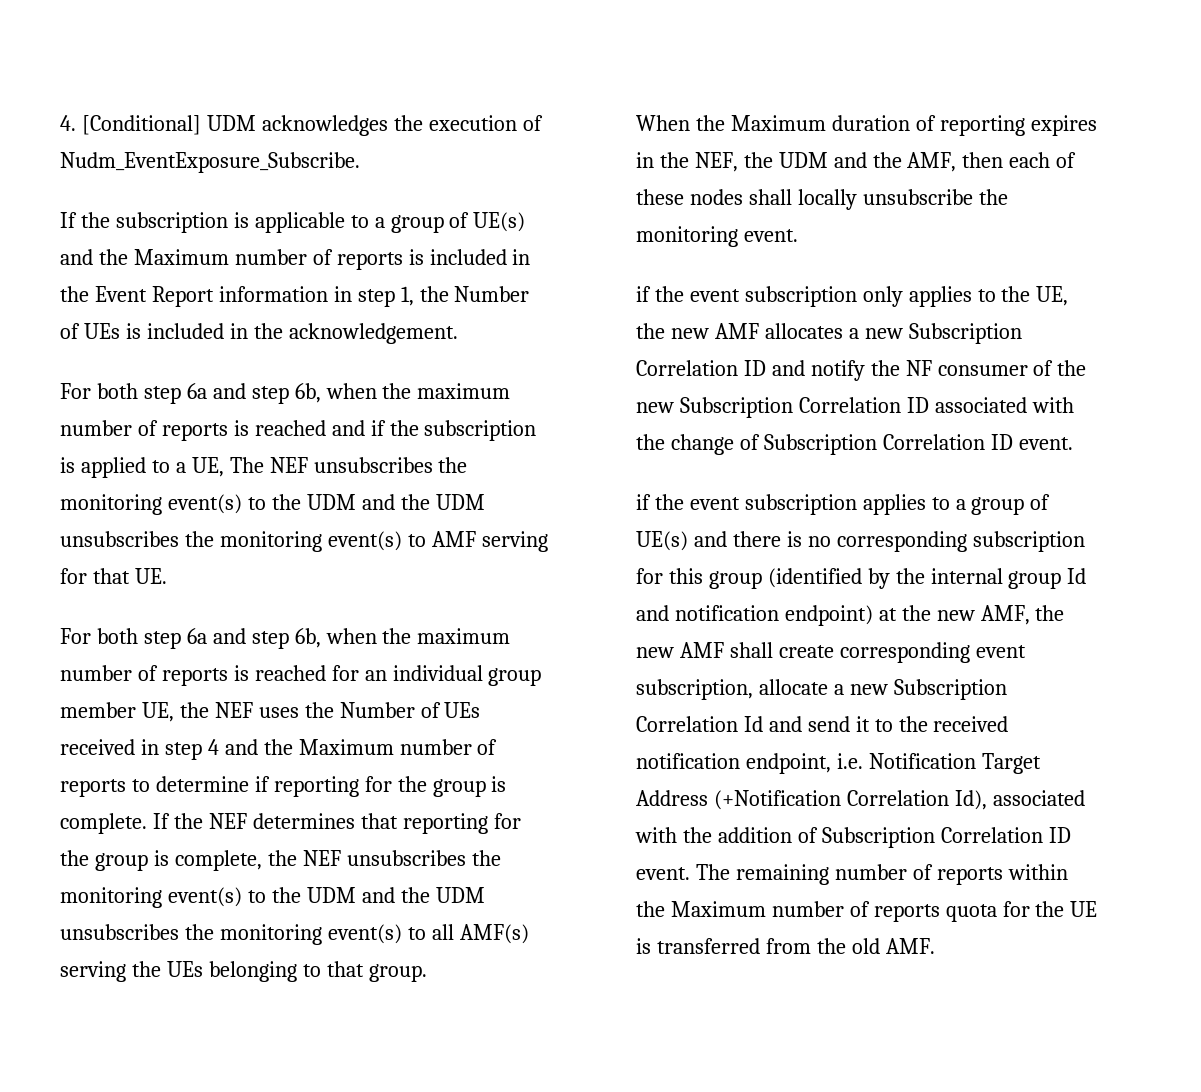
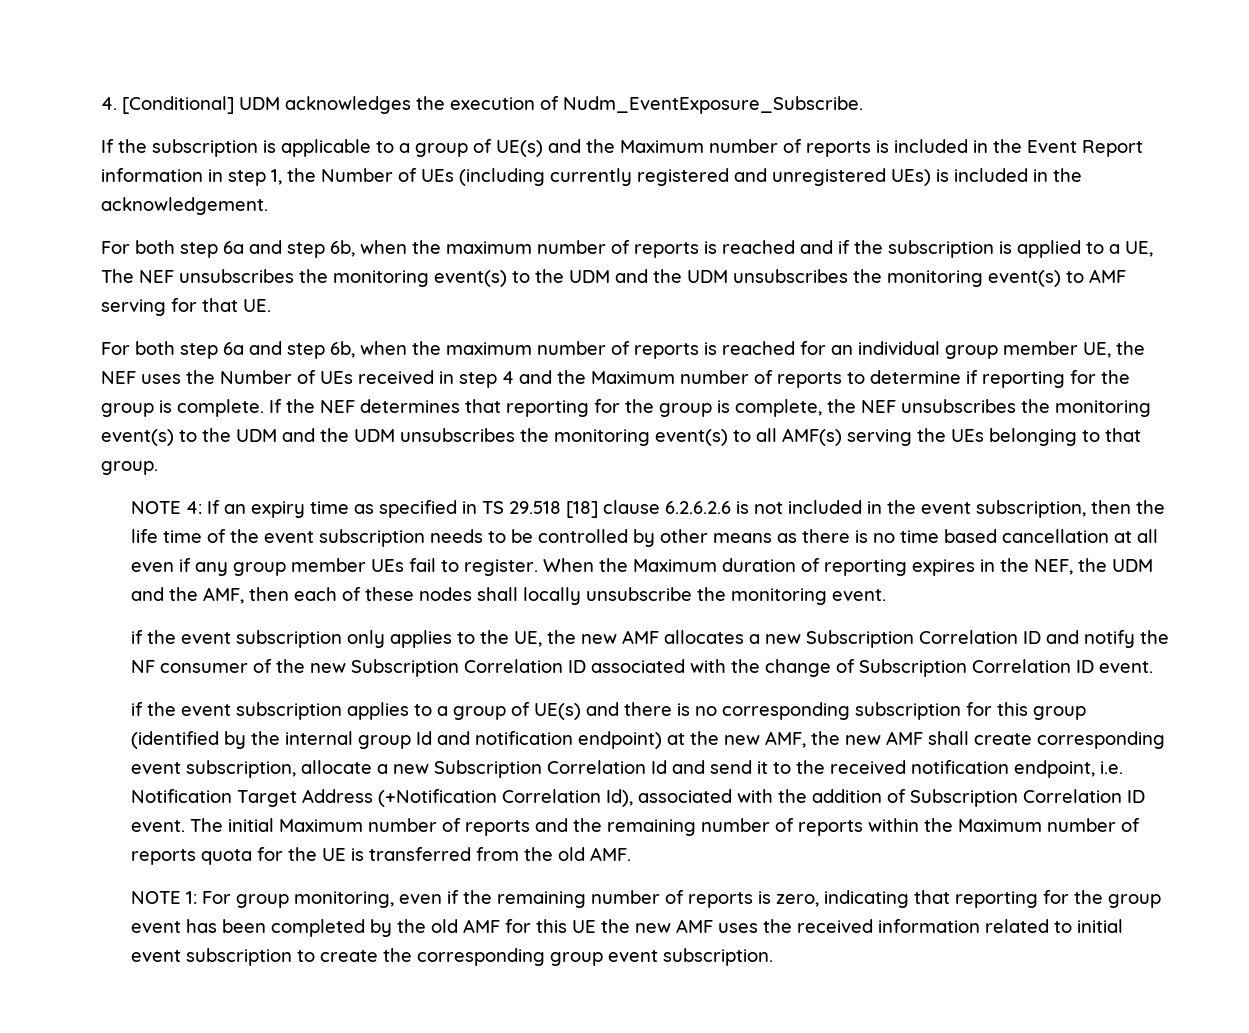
(120, 331) none -> [459,168,932,186] (including currently registered and unregistered UEs)
(427, 973) none -> [131,500,1166,518] [131,529,1159,547] [131,558,539,576] NOTE 4: If an expiry time as specified in TS 29.518 [18] clause 6.2.6.2.6 is not included in the event subscription, then the life time of the event subscription needs to be controlled by other means as there is no time based cancellation at all even if any group member UEs fail to register.
(730, 872) none -> [228,818,603,836] initial Maximum number of reports and the
(935, 946) none -> [131,890,1162,908] [131,919,1124,937] [131,948,774,966] // NOTE 1: For group monitoring, even if the remaining number of reports is zero, indicating that reporting for the group event has been completed by the old AMF for this UE the new AMF uses the received information related to initial event subscription to create the corresponding group event subscription.

